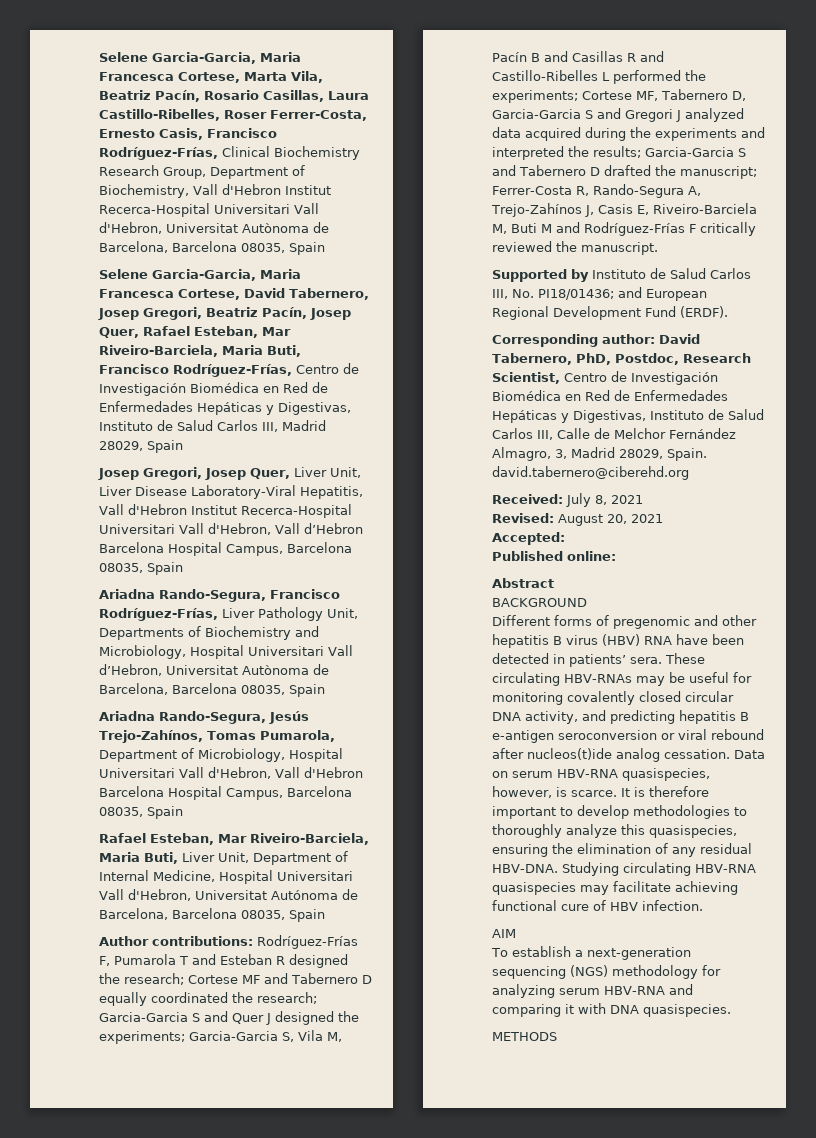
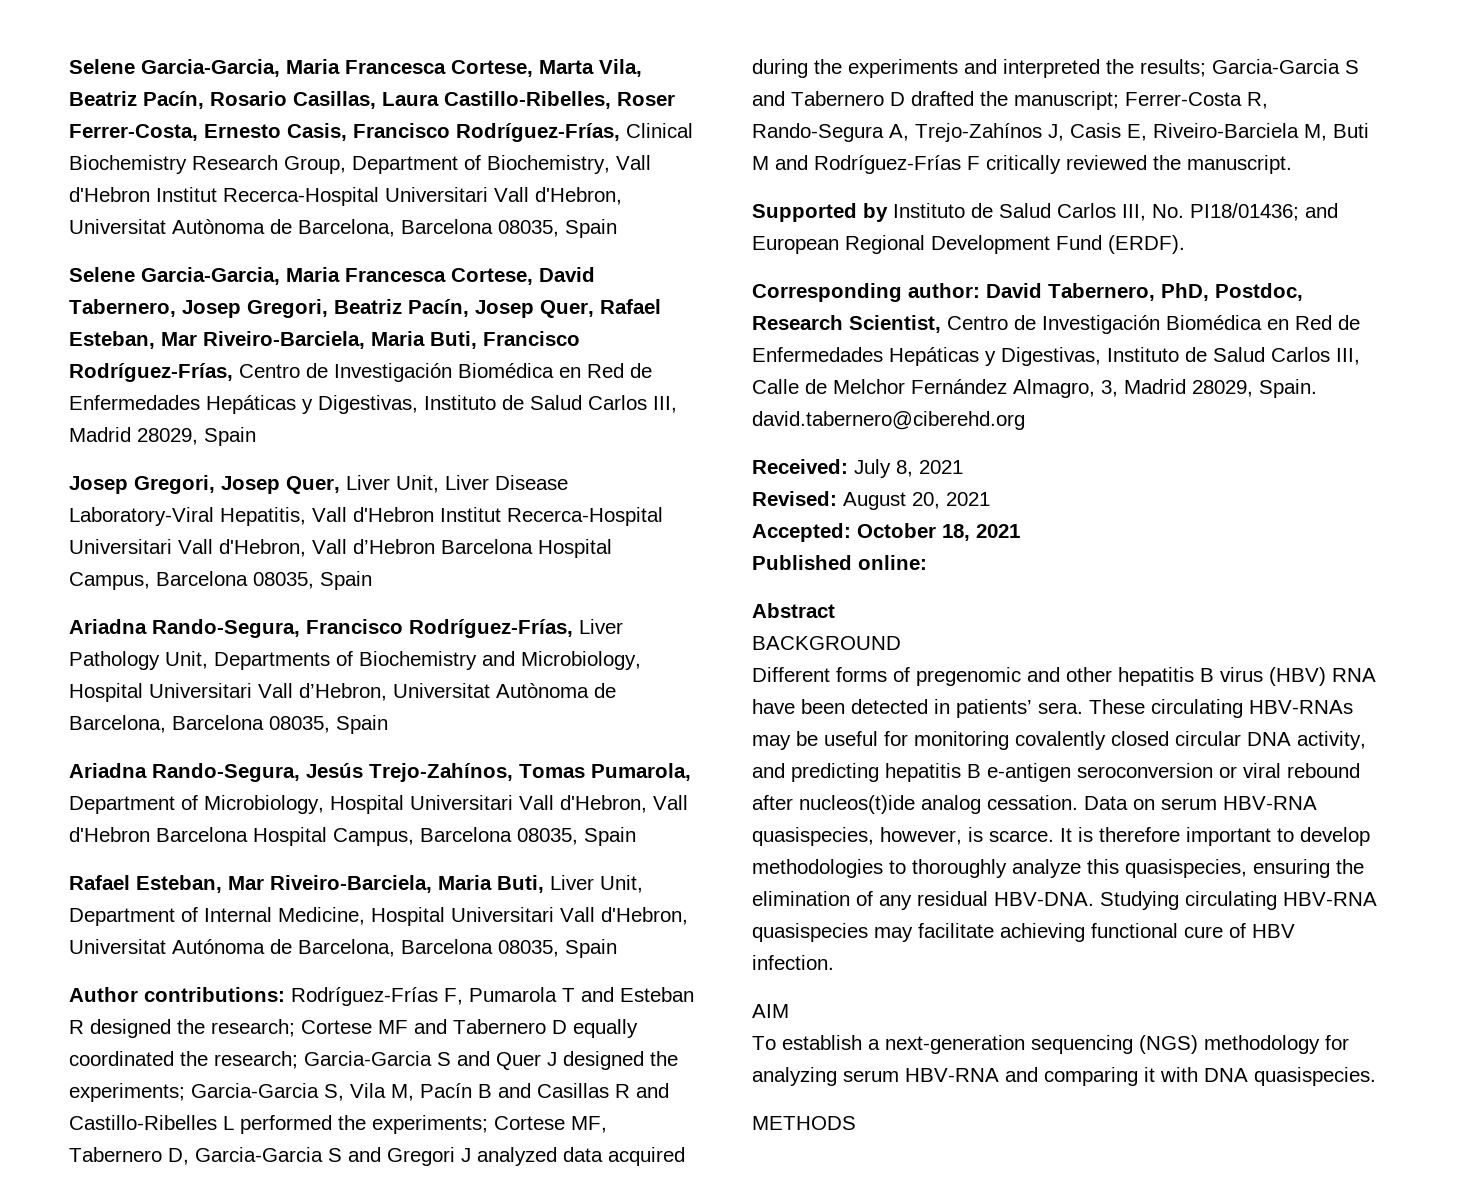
(565, 538) none -> [857,523,1020,541] October 18, 2021

